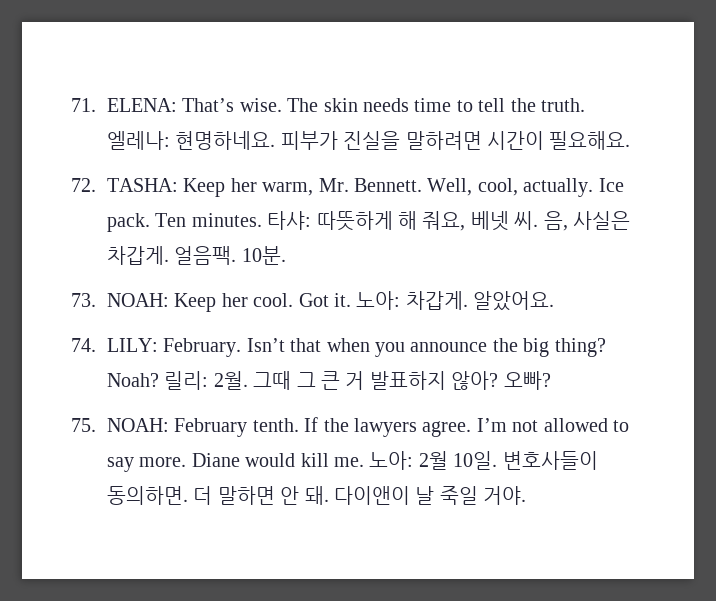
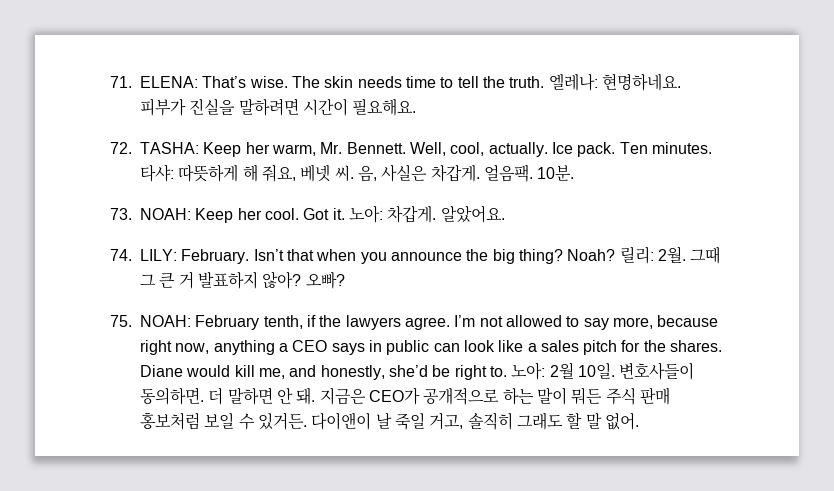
[252,417,319,432] tenth. If -> [263,315,316,329] tenth, if
[139,453,364,467] more. Diane would kill me. -> [612,315,719,329] [140,340,723,355] [140,365,507,380] more, because right now, anything a CEO says in public can look like a sales pitch for the shares. Diane would kill me, and honestly, she’d be right to.
[333,486,527,505] 다이앤이 날 죽일 거야. -> [319,387,670,405] [140,412,639,430] 지금은 CEO가 공개적으로 하는 말이 뭐든 주식 판매 홍보처럼 보일 수 있거든. 다이앤이 날 죽일 거고, 솔직히 그래도 할 말 없어.

